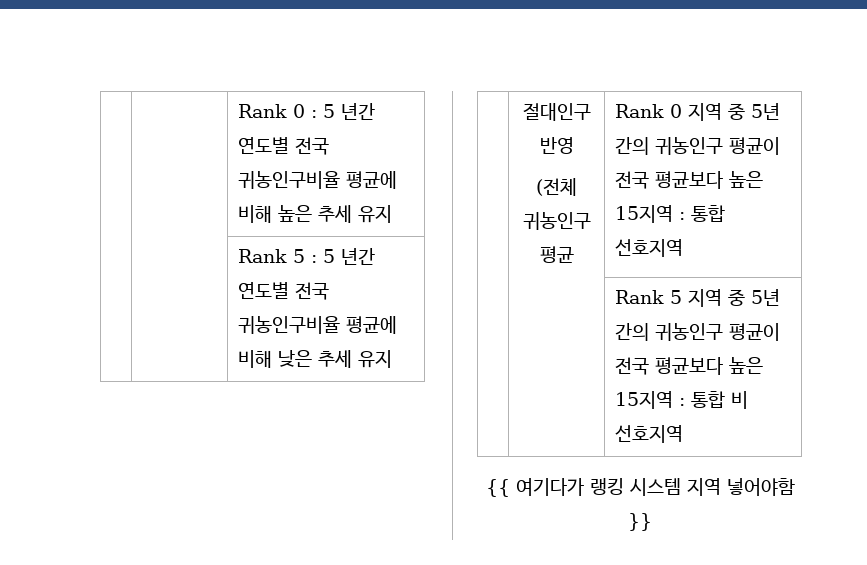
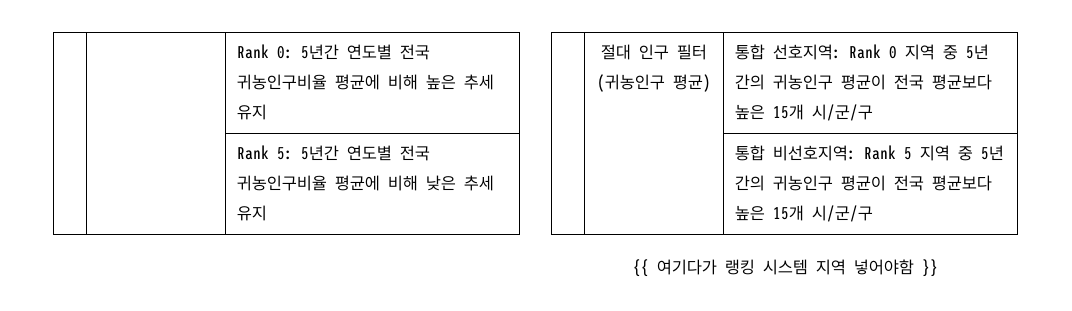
[237,103,375,120] | | Rank 0 : 5 년간 -> [237,44,340,60] | | Rank 0: 5년간
[292,248,375,265] 5 : 5 년간 -> [277,145,340,161] 5: 5년간
[522,103,591,121] [539,137,574,154] [536,178,577,196] [522,212,591,230] [539,246,574,263] 절대인구 반영 // (전체 귀농인구 평균 | -> [601,44,707,60] [597,74,711,92] [735,44,842,60] 절대 인구 필터 (귀농인구 평균) | 통합 선호지역:
[614,205,725,223] [614,239,683,257] 15지역 : 통합 선호지역 // | | -> [773,104,874,121] [735,145,857,161] 15개 시/군/구 // | | 통합 비선호지역:
[614,391,748,409] [614,425,683,443] 15지역 : 통합 비 선호지역 -> [773,205,874,222] 15개 시/군/구

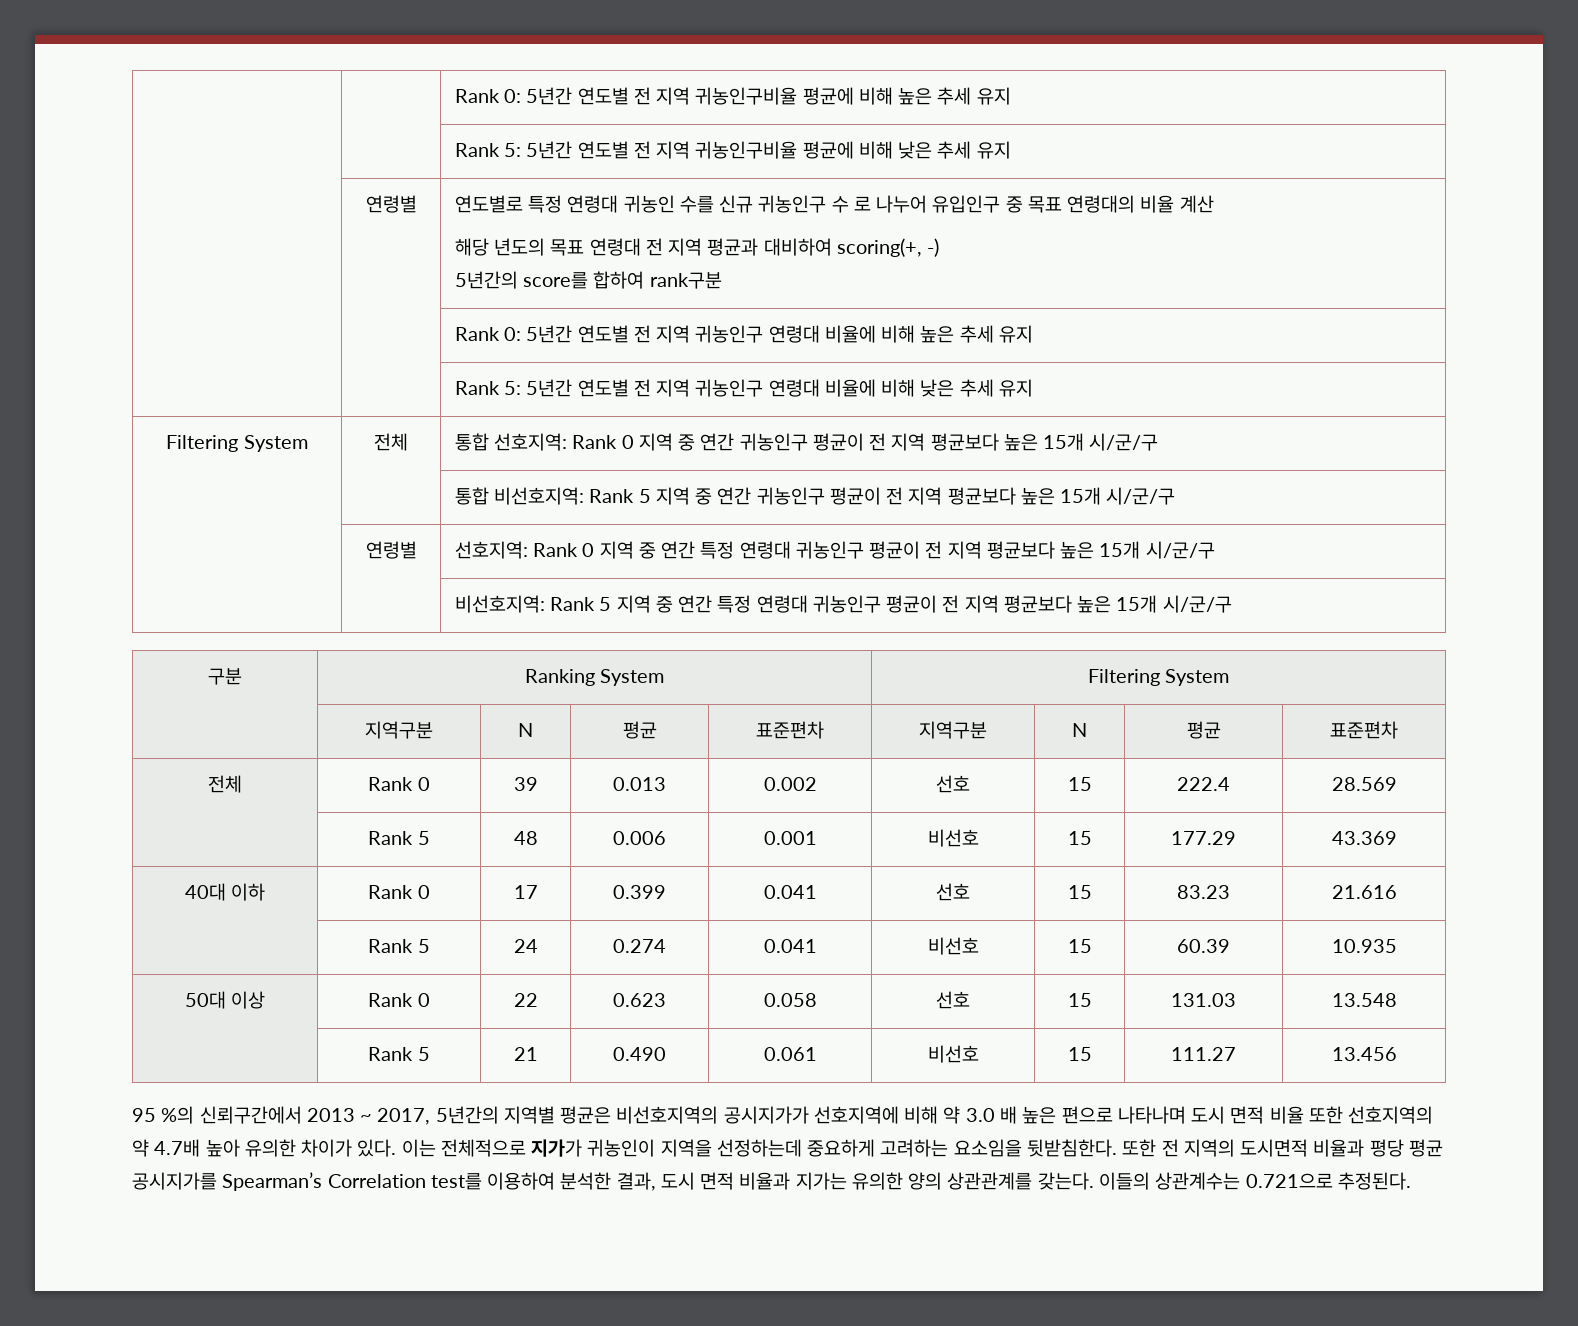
[237,44,431,60] | | Rank 0: 5년간 연도별 전국 -> [454,87,691,105] | | Rank 0: 5년간 연도별 전 지역
[400,145,431,161] 전국 -> [633,141,691,159] 전 지역
[601,44,707,60] [597,74,711,92] 절대 인구 필터 (귀농인구 평균) -> [365,195,417,213] [454,195,1214,213] [454,238,940,257] [454,271,722,289] [454,325,1033,343] [454,379,1033,397] [166,435,308,452] [374,433,408,451] 연령별 | 연도별로 특정 연령대 귀농인 수를 신규 귀농인구 수 로 나누어 유입인구 중 목표 연령대의 비율 계산 // 해당 년도의 목표 연령대 전 지역 평균과 대비하여 scoring(+, -) // 5년간의 score를 합하여 rank구분 // | | Rank 0: 5년간 연도별 전 지역 귀농인구 연령대 비율에 비해 높은 추세 유지 // | | Rank 5: 5년간 연도별 전 지역 귀농인구 연령대 비율에 비해 낮은 추세 유지 // Filtering System | 전체
[966,44,990,60] [735,74,925,90] 5년 간의 귀농인구 평균이 전국 -> [700,433,926,451] 연간 귀농인구 평균이 전 지역
[981,145,1005,161] [735,175,993,191] [735,205,874,222] [632,259,938,277] 5년 간의 귀농인구 평균이 전국 평균보다 높은 15개 시/군/구 // {{ 여기다가 랭킹 시스템 지역 넣어야함 }} -> [717,487,1176,505] [365,541,417,559] [454,541,1215,559] [454,595,1232,613] [208,668,242,685] [524,669,665,686] [1087,669,1230,686] [365,721,433,739] [518,723,533,737] [622,721,657,739] [756,721,824,739] [919,721,987,739] [1072,723,1087,737] [1186,721,1221,739] [1330,721,1398,739] [208,775,242,793] [368,777,430,791] [513,777,538,791] [613,777,666,791] [763,777,817,791] [936,775,970,793] [1067,777,1092,791] [1177,777,1230,791] [1331,777,1397,791] [368,831,430,845] [513,831,538,845] [613,831,666,845] [763,831,817,845] [927,829,979,847] [1067,831,1092,845] [1171,831,1236,845] [1331,831,1397,845] [184,883,266,901] [368,885,430,899] [513,885,538,899] [613,885,666,899] [763,885,817,899] [936,883,970,901] [1067,885,1092,899] [1177,885,1230,899] [1331,885,1397,899] [368,939,430,953] [513,939,538,953] [613,939,666,953] [763,939,817,953] [927,937,979,955] [1067,939,1092,953] [1177,939,1230,953] [1331,939,1397,953] [184,991,266,1009] [368,993,430,1007] [513,993,538,1007] [613,993,666,1007] [763,993,817,1007] [936,991,970,1009] [1067,993,1092,1007] [1171,993,1236,1007] [1331,993,1397,1007] [368,1047,430,1061] [513,1047,538,1061] [613,1047,666,1061] [763,1047,817,1061] [927,1045,979,1063] [1067,1047,1092,1061] [1171,1047,1236,1061] [1331,1047,1397,1061] [132,1106,1434,1125] [132,1139,1443,1157] [132,1172,1411,1191] 연간 귀농인구 평균이 전 지역 평균보다 높은 15개 시/군/구 // | 연령별 | 선호지역: Rank 0 지역 중 연간 특정 연령대 귀농인구 평균이 전 지역 평균보다 높은 15개 시/군/구 // | | 비선호지역: Rank 5 지역 중 연간 특정 연령대 귀농인구 평균이 전 지역 평균보다 높은 15개 시/군/구 // 구분 | Ranking System | Filtering System // | 지역구분 | N | 평균 | 표준편차 | 지역구분 | N | 평균 | 표준편차 // 전체 | Rank 0 | 39 | 0.013 | 0.002 | 선호 | 15 | 222.4 | 28.569 // | Rank 5 | 48 | 0.006 | 0.001 | 비선호 | 15 | 177.29 | 43.369 // 40대 이하 | Rank 0 | 17 | 0.399 | 0.041 | 선호 | 15 | 83.23 | 21.616 // | Rank 5 | 24 | 0.274 | 0.041 | 비선호 | 15 | 60.39 | 10.935 // 50대 이상 | Rank 0 | 22 | 0.623 | 0.058 | 선호 | 15 | 131.03 | 13.548 // | Rank 5 | 21 | 0.490 | 0.061 | 비선호 | 15 | 111.27 | 13.456 // 95 %의 신뢰구간에서 2013 ~ 2017, 5년간의 지역별 평균은 비선호지역의 공시지가가 선호지역에 비해 약 3.0 배 높은 편으로 나타나며 도시 면적 비율 또한 선호지역의 약 4.7배 높아 유의한 차이가 있다. 이는 전체적으로 지가가 귀농인이 지역을 선정하는데 중요하게 고려하는 요소임을 뒷받침한다. 또한 전 지역의 도시면적 비율과 평당 평균 공시지가를 Spearman’s Correlation test를 이용하여 분석한 결과, 도시 면적 비율과 지가는 유의한 양의 상관관계를 갖는다. 이들의 상관계수는 0.721으로 추정된다.

